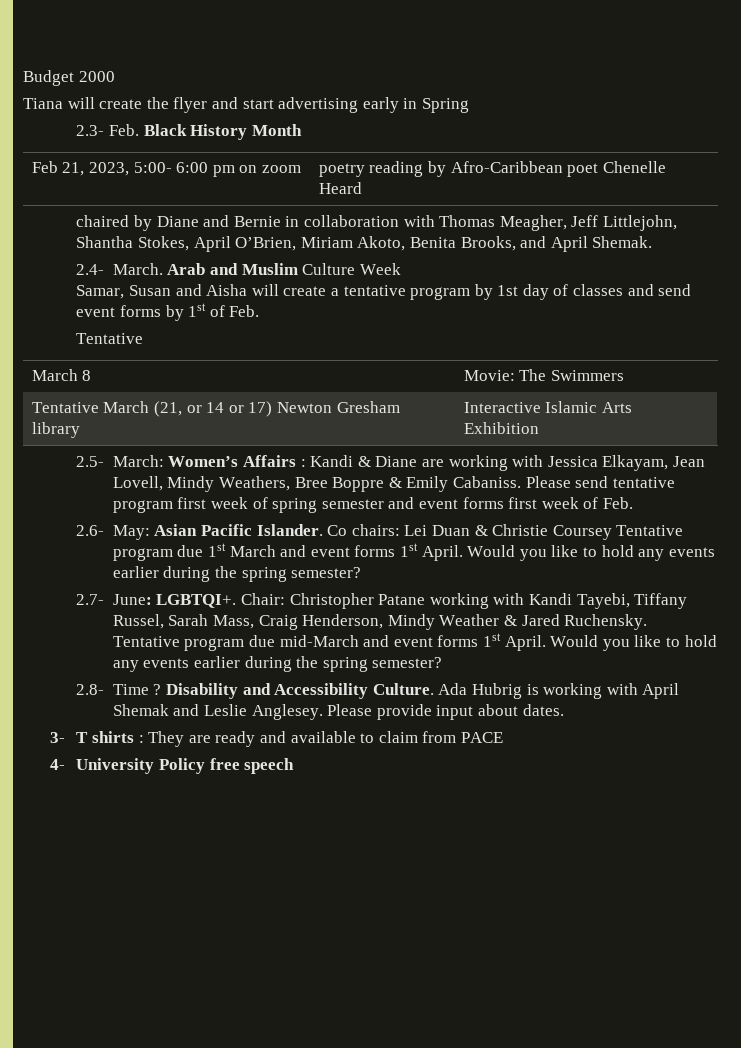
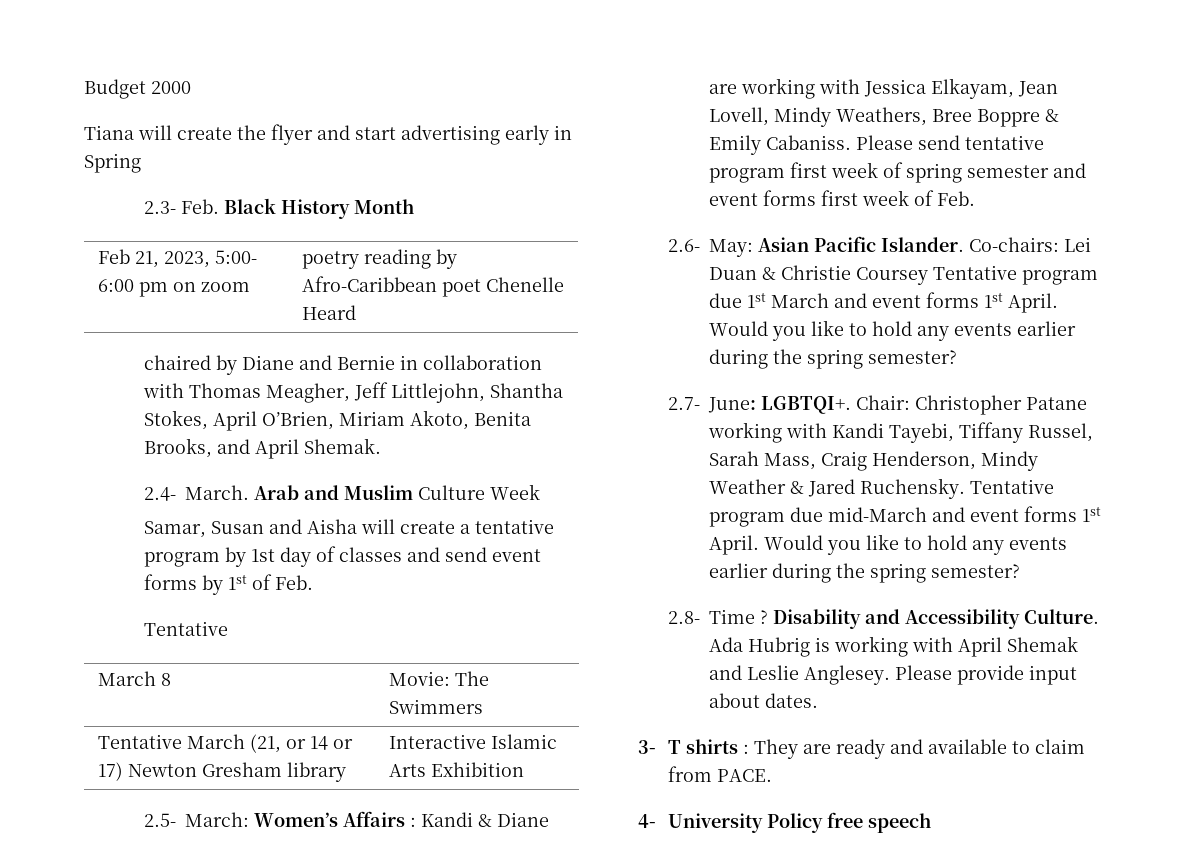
[327,524,400,536] Co chairs: -> [969,237,1060,252] Co-chairs:
[460,732,503,743] PACE -> [717,769,773,782] PACE.

